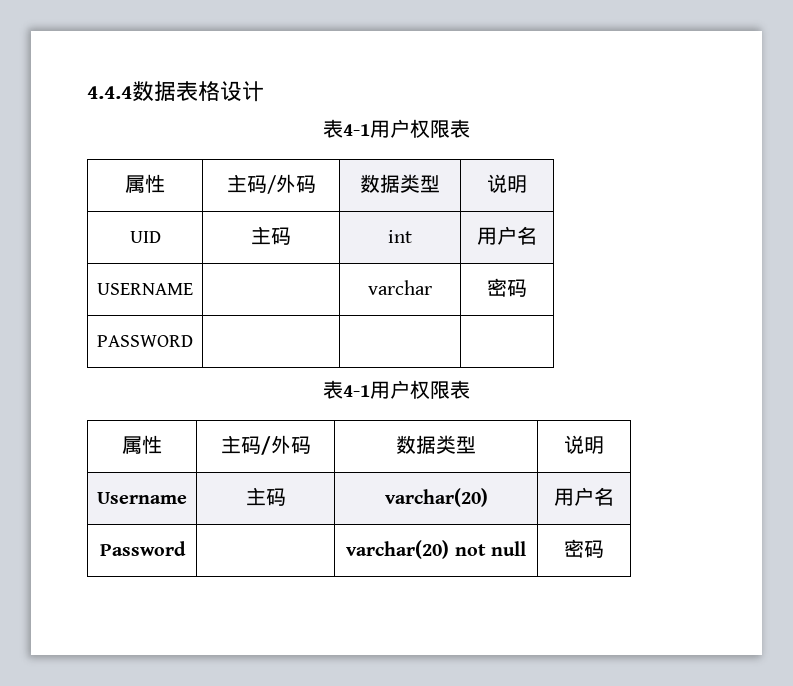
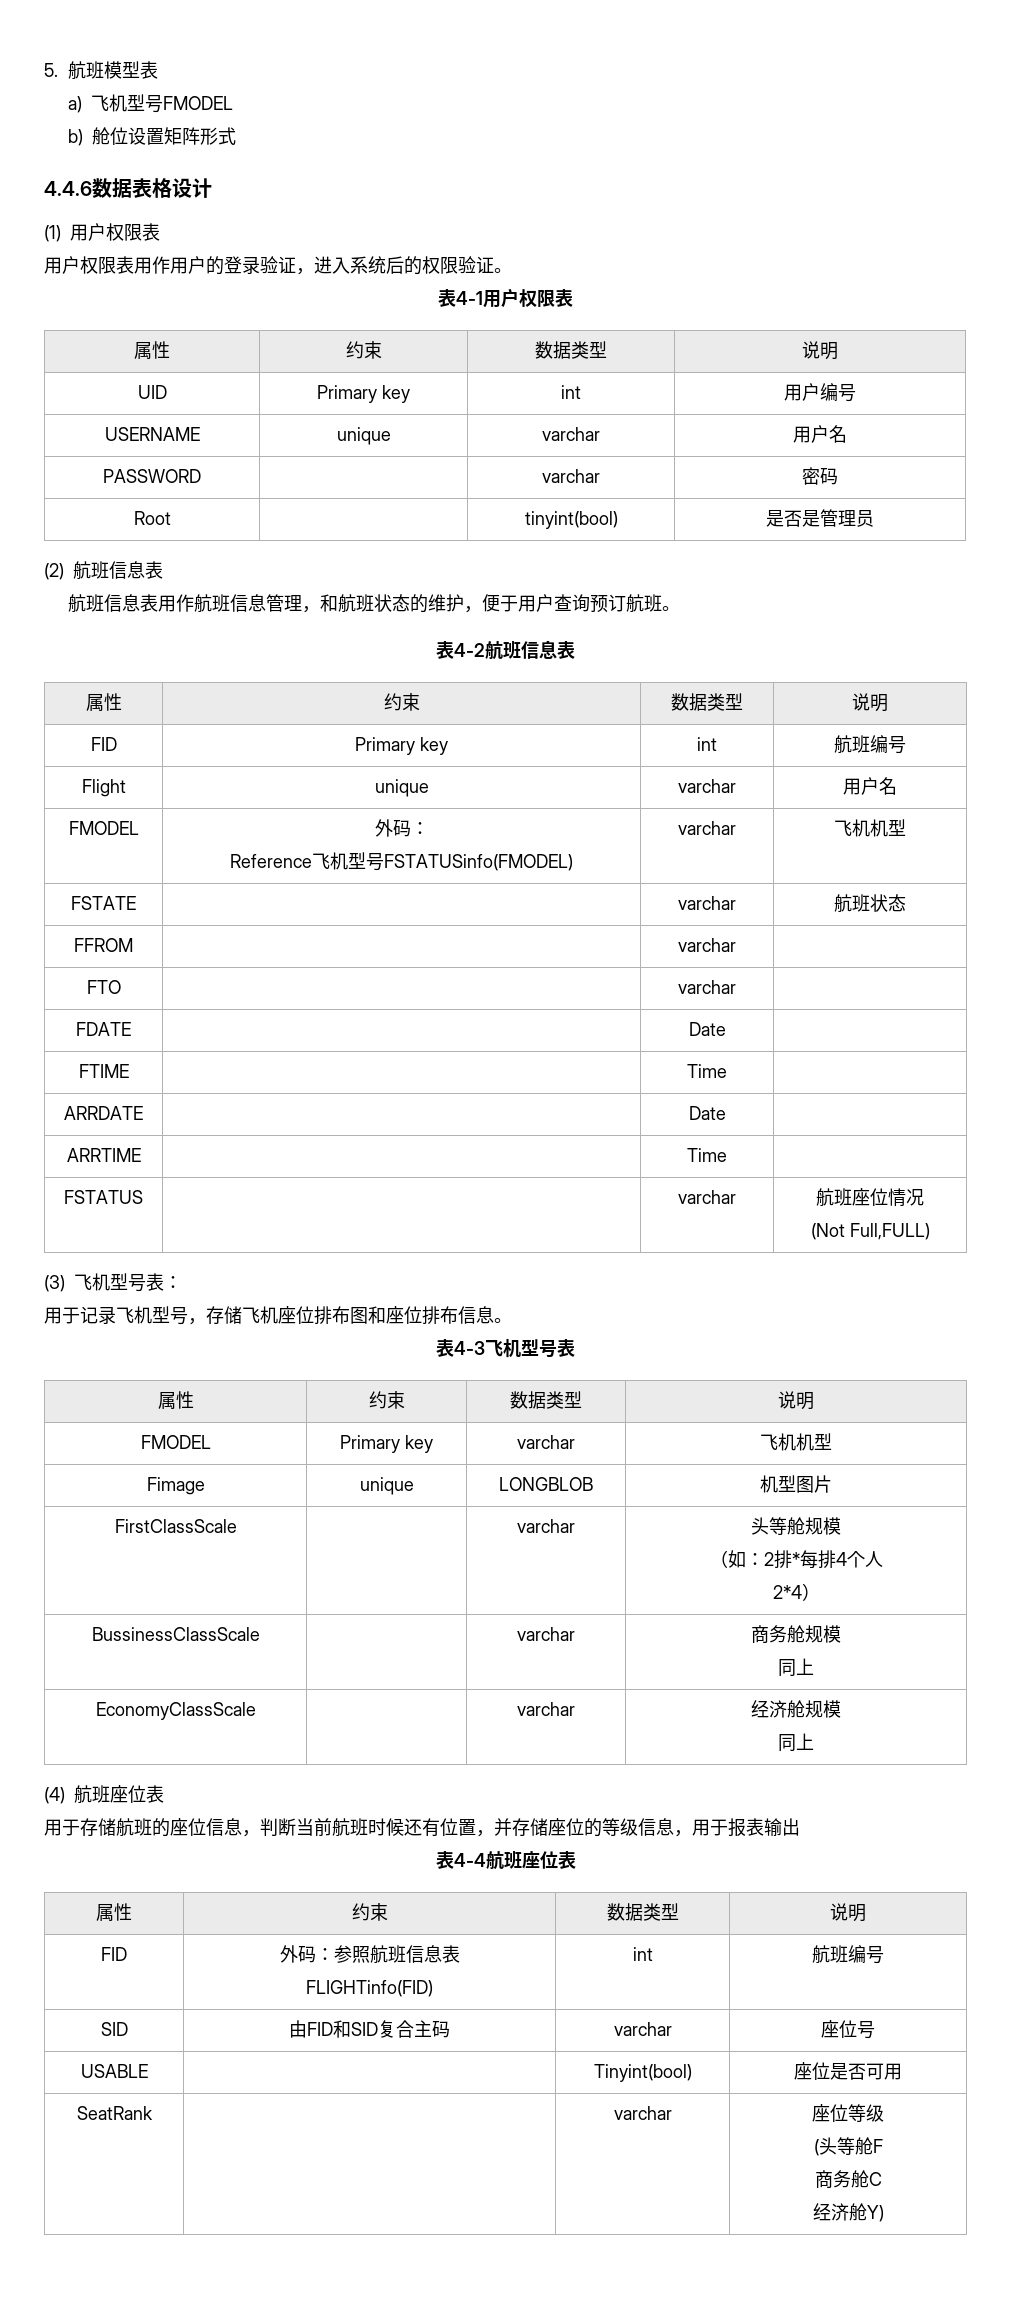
[87,81,264,102] [323,119,470,138] [125,174,165,193] [226,174,316,194] 4.4.4数据表格设计 // 表4-1用户权限表 // 属性 | 主码/外码 -> [44,61,158,79] [67,94,234,113] [67,127,236,146] [44,178,212,198] [44,223,160,242] [44,256,512,275] [438,288,573,308] [134,341,170,359] [345,341,382,359] 5.航班模型表 // a)飞机型号FMODEL // b)舱位设置矩阵形式 // 4.4.6数据表格设计 // (1)用户权限表 // 用户权限表用作用户的登录验证，进入系统后的权限验证。 // 表4-1用户权限表 // 属性 | 约束
[250,226,291,245] [388,230,412,243] [477,226,537,245] [97,283,193,295] 主码 | int | 用户名 // USERNAME -> [317,385,410,403] [561,385,581,399] [784,383,856,402] [104,427,200,441] [336,427,391,445] [542,427,600,441] [793,425,847,443] [103,469,201,483] Primary key | int | 用户编号 // USERNAME | unique | varchar | 用户名 // PASSWORD
[97,335,193,347] [323,380,470,399] [122,435,162,454] [220,435,311,455] [396,435,476,454] [564,435,604,454] [97,492,187,504] [245,487,286,506] [384,488,488,507] [554,487,614,506] [99,541,186,556] [346,540,526,559] [564,539,604,558] PASSWORD | | | // 表4-1用户权限表 // 属性 | 主码/外码 | 数据类型 | 说明 // Username | 主码 | varchar(20) | 用户名 // Password | | varchar(20) not null | 密码 -> [133,511,171,525] [524,511,618,529] [766,509,874,527] [44,561,163,580] [67,594,680,613] [436,640,575,660] [85,693,122,711] [383,693,420,711] [671,693,743,711] [852,693,888,712] [90,737,117,751] [355,737,448,755] [697,737,717,751] [834,735,906,754] [81,779,126,797] [374,779,429,797] [678,779,736,793] [843,777,897,795] [68,821,139,835] [374,819,429,837] [230,852,573,871] [678,821,736,835] [834,819,906,837] [71,896,136,910] [678,896,736,910] [834,894,906,912] [74,938,133,952] [678,938,736,952] [86,980,121,994] [678,980,736,994] [76,1022,131,1036] [688,1022,726,1036] [78,1064,129,1078] [687,1064,727,1078] [64,1106,143,1120] [688,1106,726,1120] [66,1148,141,1162] [687,1148,727,1162] [64,1190,143,1204] [678,1190,736,1204] [816,1188,924,1207] [810,1223,930,1240] [44,1273,182,1292] [44,1306,512,1325] [436,1339,575,1358] [157,1391,194,1409] [368,1391,405,1409] [510,1391,582,1409] [778,1391,814,1410] [140,1435,211,1449] [340,1435,433,1453] [517,1435,575,1449] [760,1433,832,1451] [146,1477,205,1495] [359,1477,414,1495] [499,1477,593,1491] [760,1475,832,1493] [114,1519,237,1533] [517,1519,575,1533] [751,1517,841,1535] [709,1550,883,1569] [772,1583,820,1601] [91,1627,260,1641] [517,1627,575,1641] [751,1625,841,1643] [778,1658,814,1677] [95,1702,256,1720] [517,1702,575,1716] [751,1700,841,1718] [778,1733,814,1752] [44,1785,164,1804] [44,1818,800,1837] [435,1851,576,1870] [96,1903,132,1921] [351,1903,388,1921] [606,1903,679,1921] [830,1903,866,1922] [101,1947,127,1961] [279,1945,460,1963] [306,1980,433,1997] [632,1947,653,1961] [812,1945,884,1964] [100,2022,128,2036] [289,2020,450,2038] [613,2022,672,2036] [821,2020,875,2039] [80,2064,148,2078] [593,2064,692,2082] [794,2062,902,2080] [76,2106,153,2120] [613,2106,672,2120] [812,2104,884,2122] [813,2137,883,2156] [814,2170,882,2188] [812,2203,884,2222] Root | | tinyint(bool) | 是否是管理员 // (2)航班信息表 // 航班信息表用作航班信息管理，和航班状态的维护，便于用户查询预订航班。 // 表4-2航班信息表 // 属性 | 约束 | 数据类型 | 说明 // FID | Primary key | int | 航班编号 // Flight | unique | varchar | 用户名 // FMODEL | 外码： // Reference飞机型号FSTATUSinfo(FMODEL) | varchar | 飞机机型 // FSTATE | | varchar | 航班状态 // FFROM | | varchar | // FTO | | varchar | // FDATE | | Date | // FTIME | | Time | // ARRDATE | | Date | // ARRTIME | | Time | // FSTATUS | | varchar | 航班座位情况 // (Not Full,FULL) // (3)飞机型号表： // 用于记录飞机型号，存储飞机座位排布图和座位排布信息。 // 表4-3飞机型号表 // 属性 | 约束 | 数据类型 | 说明 // FMODEL | Primary key | varchar | 飞机机型 // Fimage | unique | LONGBLOB | 机型图片 // FirstClassScale | | varchar | 头等舱规模 // （如：2排*每排4个人 // 2*4） // BussinessClassScale | | varchar | 商务舱规模 // 同上 // EconomyClassScale | | varchar | 经济舱规模 // 同上 // (4)航班座位表 // 用于存储航班的座位信息，判断当前航班时候还有位置，并存储座位的等级信息，用于报表输出 // 表4-4航班座位表 // 属性 | 约束 | 数据类型 | 说明 // FID | 外码：参照航班信息表 // FLIGHTinfo(FID) | int | 航班编号 // SID | 由FID和SID复合主码 | varchar | 座位号 // USABLE | | Tinyint(bool) | 座位是否可用 // SeatRank | | varchar | 座位等级 // (头等舱F // 商务舱C // 经济舱Y)

